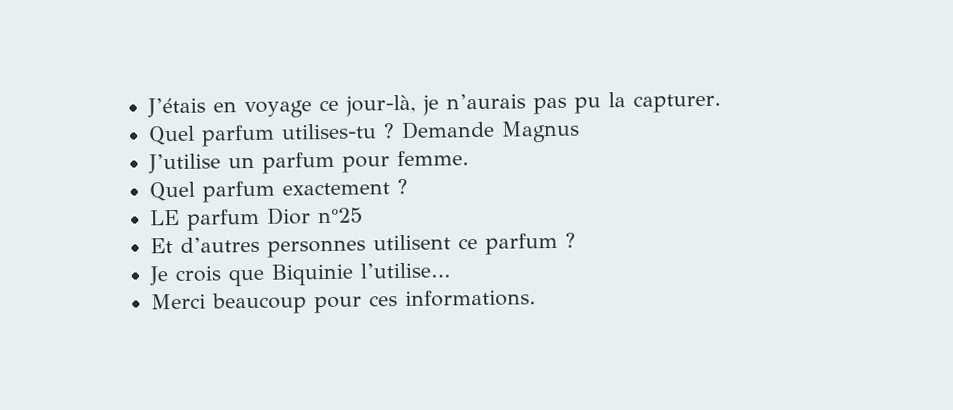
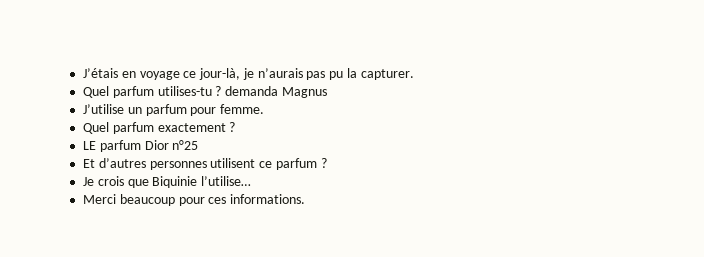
[400,120,495,139] Demande -> [225,86,279,96] demanda

